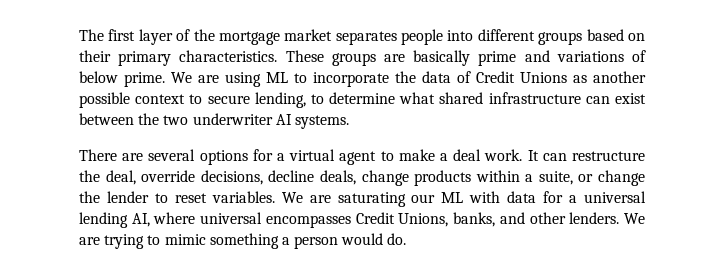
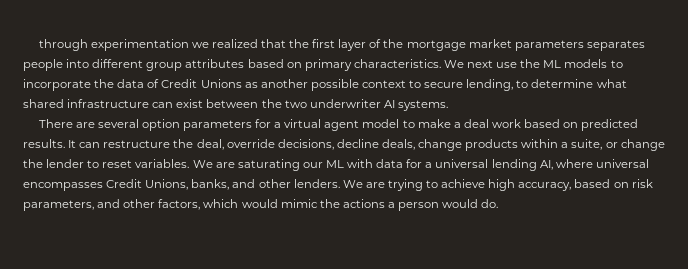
[79,29,104,41] The -> [38,39,310,51] through experimentation we realized that the
(333, 35) none -> [514,40,584,51] parameters
[538,29,645,45] [79,50,111,62] groups based on their -> [146,59,302,71] group attributes based on
[285,50,646,66] [79,71,288,87] These groups are basically prime and variations of below prime. We are using ML -> [443,59,608,68] We next use the ML models
[199,150,248,165] options -> [141,119,252,131] option parameters
(377, 158) none -> [362,119,400,128] model
[484,149,523,161] work. -> [492,119,639,131] [23,139,65,148] work based on predicted results.
[164,233,279,249] mimic something -> [441,179,653,191] [23,199,385,211] achieve high accuracy, based on risk parameters, and other factors, which would mimic the actions

